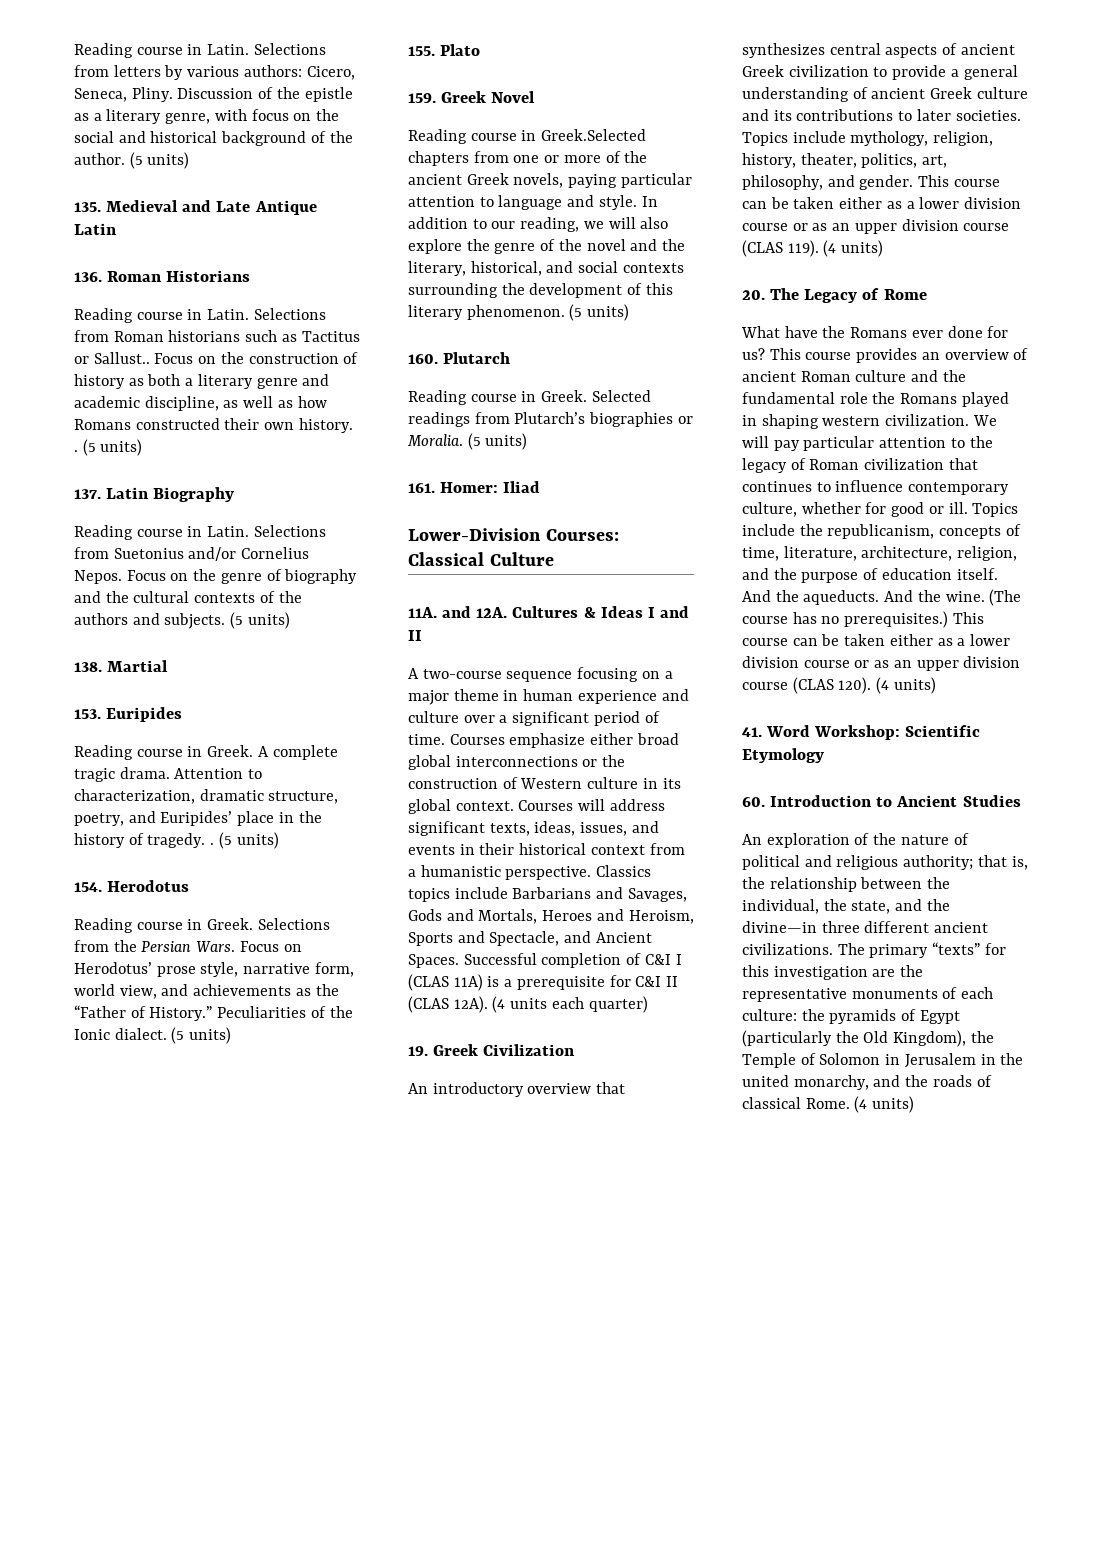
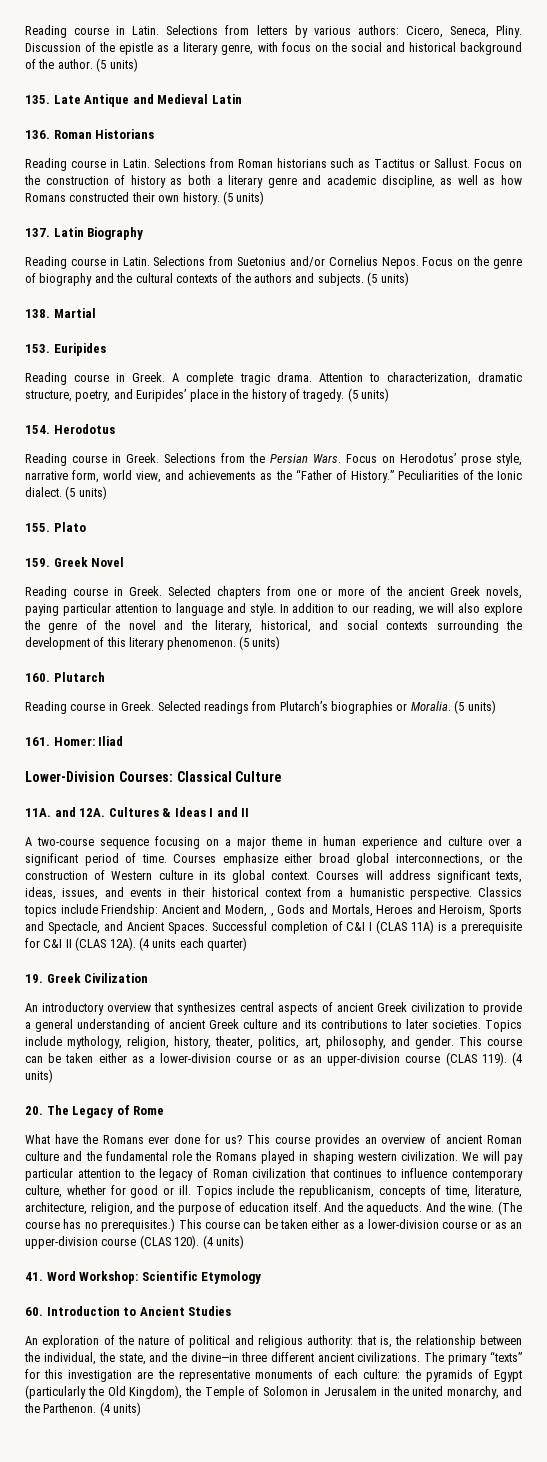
[106,200,317,215] Medieval and Late Antique -> [53,94,209,107] Late Antique and Medieval
[93,352,150,364] Sallust.. -> [434,158,471,168] Sallust.
[74,450,78,452] . -> (220, 198) none
[210,843,215,845] . -> (345, 395) none
[541,129,647,141] Greek.Selected -> [128,586,211,596] Greek. Selected
[455,756,578,767] interconnections -> [395,854,483,866] interconnections,
[512,887,687,902] Barbarians and Savages, -> [101,904,274,917] Friendship: Ancient and Modern, ,
[919,197,1022,209] [742,219,959,234] lower division course or as an upper division -> [160,1053,401,1066] lower-division course or as an upper-division
[970,634,1011,646] [742,656,1021,671] lower division course or as an upper division -> [367,1219,522,1229] [25,1236,98,1249] lower-division course or as an upper-division
[903,855,974,870] authority; -> [307,1335,354,1348] authority:
[932,1075,992,1087] [742,1097,850,1109] roads of classical Rome. -> [43,1403,97,1413] Parthenon.

